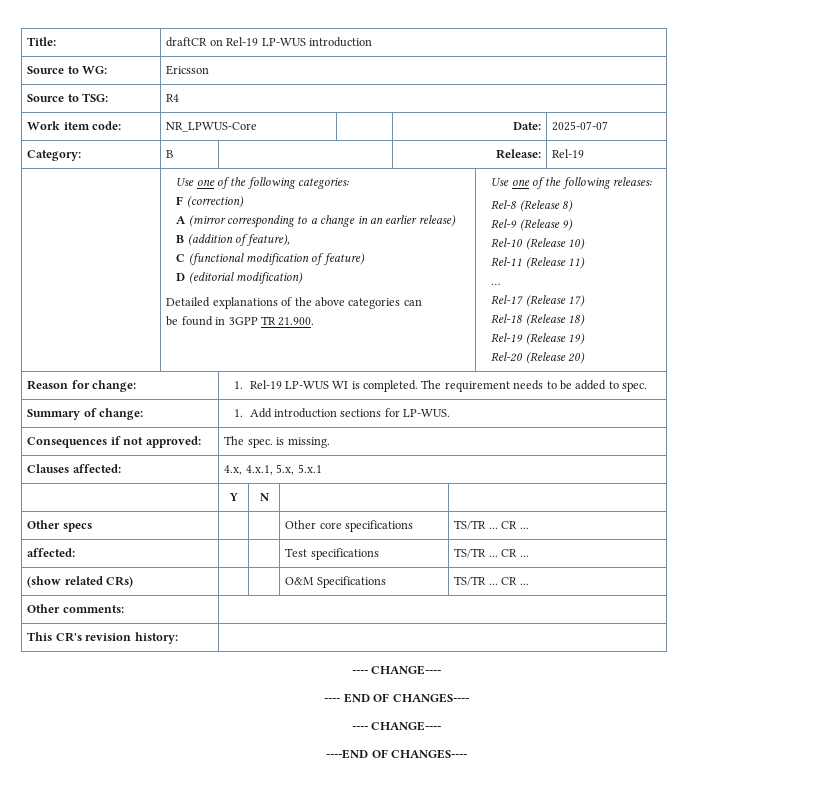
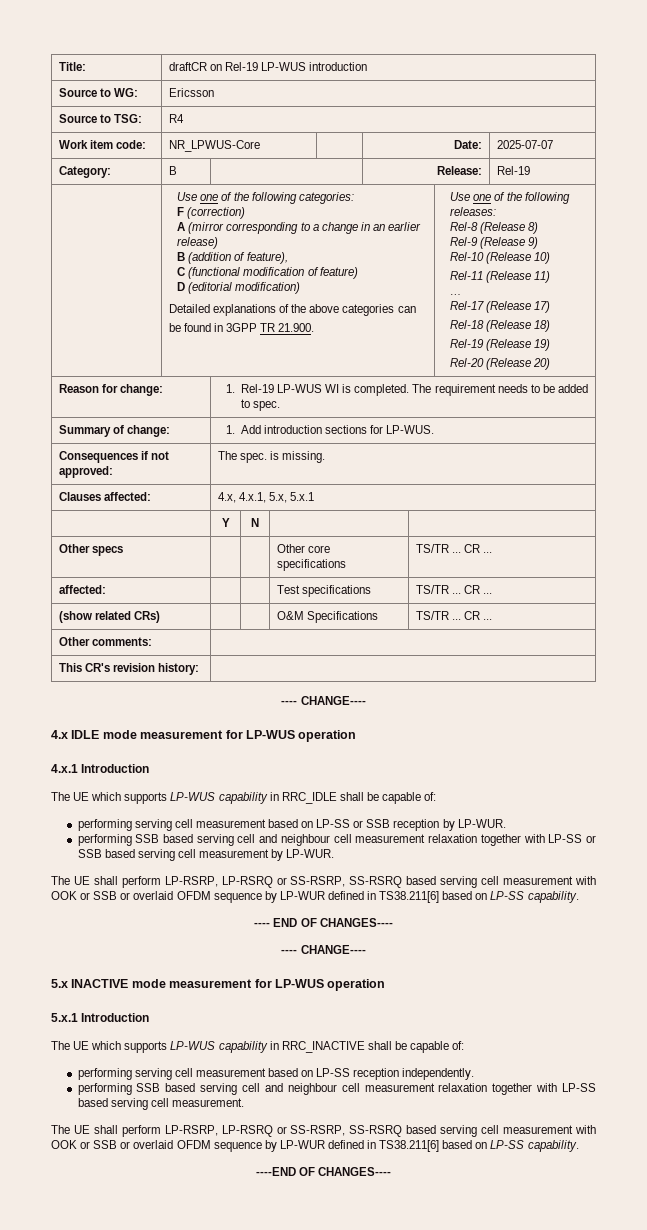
(442, 670) none -> [51,730,357,742] [51,764,150,773] [51,792,437,804] [77,819,506,831] [77,834,596,846] [77,849,335,861] [51,876,596,888] [51,891,579,903] // 4.x IDLE mode measurement for LP-WUS operation // 4.x.1 Introduction // The UE which supports LP-WUS capability in RRC_IDLE shall be capable of: // performing serving cell measurement based on LP-SS or SSB reception by LP-WUR. // performing SSB based serving cell and neighbour cell measurement relaxation together with LP-SS or SSB based serving cell measurement by LP-WUR. // The UE shall perform LP-RSRP, LP-RSRQ or SS-RSRP, SS-RSRQ based serving cell measurement with OOK or SSB or overlaid OFDM sequence by LP-WUR defined in TS38.211[6] based on LP-SS capability.
(442, 726) none -> [51,979,386,991] [51,1013,150,1022] [51,1041,465,1053] [77,1068,475,1080] [77,1083,596,1095] [77,1098,244,1110] [51,1125,596,1137] [51,1140,579,1152] // 5.x INACTIVE mode measurement for LP-WUS operation // 5.x.1 Introduction // The UE which supports LP-WUS capability in RRC_INACTIVE shall be capable of: // performing serving cell measurement based on LP-SS reception independently. // performing SSB based serving cell and neighbour cell measurement relaxation together with LP-SS based serving cell measurement. // The UE shall perform LP-RSRP, LP-RSRQ or SS-RSRP, SS-RSRQ based serving cell measurement with OOK or SSB or overlaid OFDM sequence by LP-WUR defined in TS38.211[6] based on LP-SS capability.

